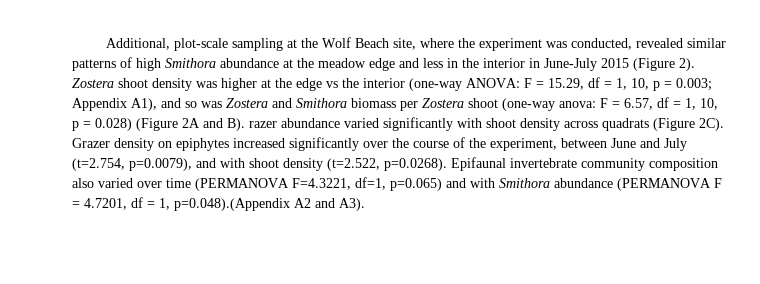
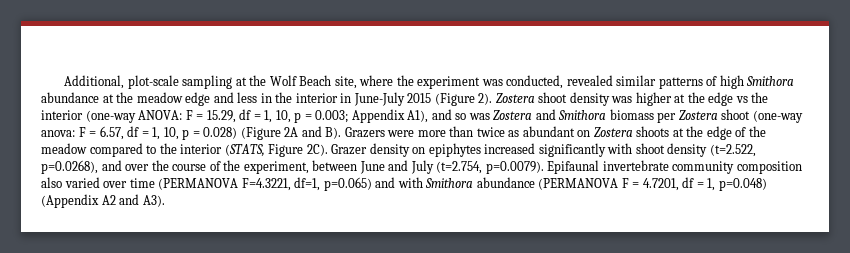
[249,117,695,131] razer abundance varied significantly with shoot density across quadrats (Figure -> [344,126,766,140] [41,143,304,157] Grazers were more than twice as abundant on Zostera shoots at the edge of the meadow compared to the interior (STATS, Figure
(359, 144) none -> [607,143,756,157] [41,160,122,174] with shoot density (t=2.522, p=0.0268), and
[129,158,447,171] p=0.0079), and with shoot density (t=2.522, p=0.0268). -> [485,161,544,174] p=0.0079).
[174,198,290,211] p=0.048).(Appendix -> [718,178,767,191] [41,194,99,208] p=0.048) (Appendix

